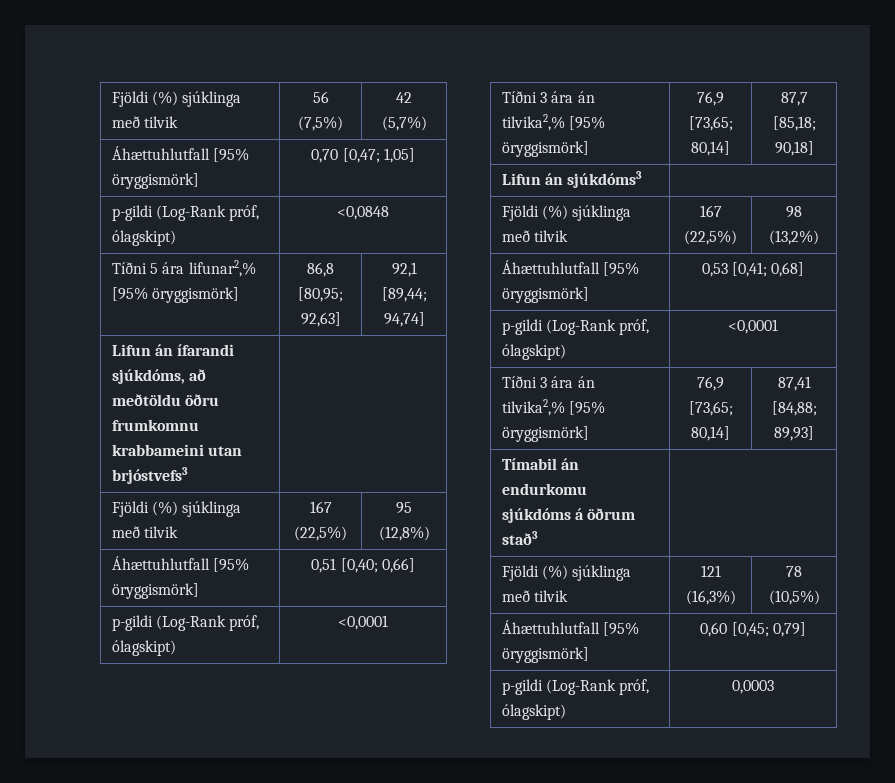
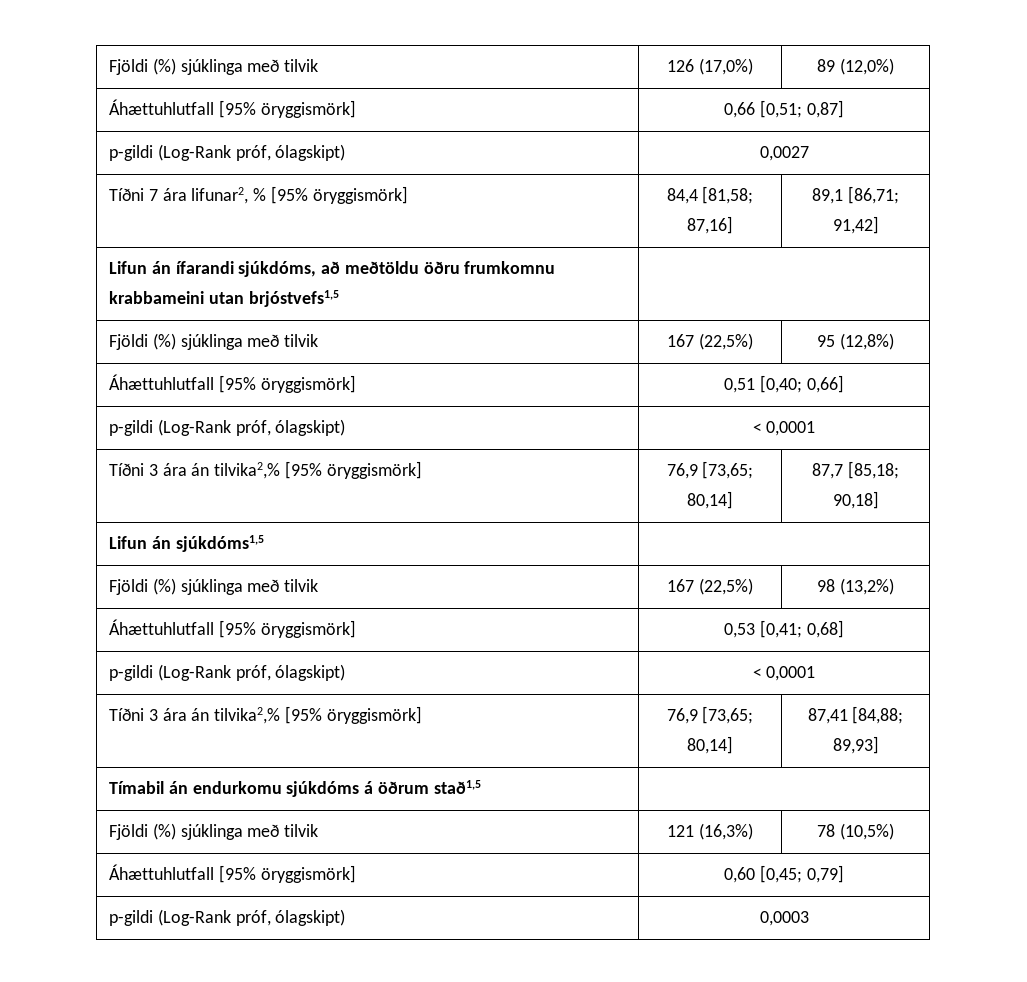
[111,91,242,107] [111,116,178,128] [312,91,329,103] [298,116,343,131] [396,92,412,103] [381,116,427,131] [111,146,249,162] [111,173,199,189] [311,148,415,163] [111,205,260,221] [111,230,176,246] [337,206,389,220] [111,260,256,277] [111,287,239,303] [307,262,334,277] [298,287,343,302] [300,312,341,327] [391,262,417,277] [381,287,427,302] [383,312,425,327] Fjöldi (%) sjúklinga með tilvik | 56 (7,5%) | 42 (5,7%) // Áhættuhlutfall [95% öryggismörk] | 0,70 [0,47; 1,05] // p-gildi (Log-Rank próf, ólagskipt) | <0,0848 // Tíðni 5 ára lifunar2,% [95% öryggismörk] | 86,8 [80,95; 92,63] | 92,1 [89,44; 94,74] -> [109,58,319,75] [667,58,753,75] [817,58,894,75] [109,99,356,118] [724,100,844,118] [109,144,346,161] [759,146,809,161] [109,186,408,204] [666,186,754,204] [687,216,734,234] [812,186,899,204] [832,216,879,234] Fjöldi (%) sjúklinga með tilvik | 126 (17,0%) | 89 (12,0%) // Áhættuhlutfall [95% öryggismörk] | 0,66 [0,51; 0,87] // p-gildi (Log-Rank próf, ólagskipt) | 0,0027 // Tíðni 7 ára lifunar2, % [95% öryggismörk] | 84,4 [81,58; 87,16] | 89,1 [86,71; 91,42]
[111,467,188,484] brjóstvefs3 -> [248,290,339,307] brjóstvefs1,5
[338,615,388,630] <0,0001 -> [752,421,816,436] < 0,0001
[567,171,643,188] sjúkdóms3 -> [175,535,264,552] sjúkdóms1,5
[728,319,778,334] <0,0001 -> [752,666,816,681] < 0,0001
[501,531,538,545] stað3 -> [433,780,481,794] stað1,5

